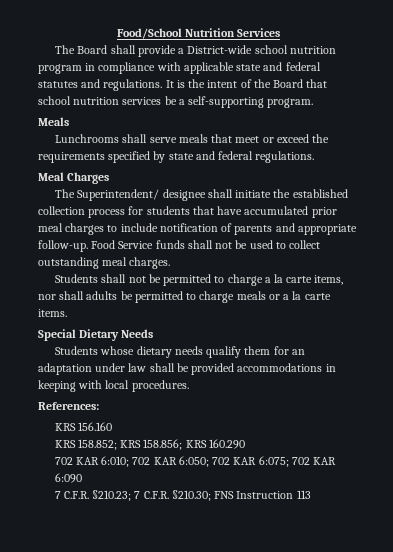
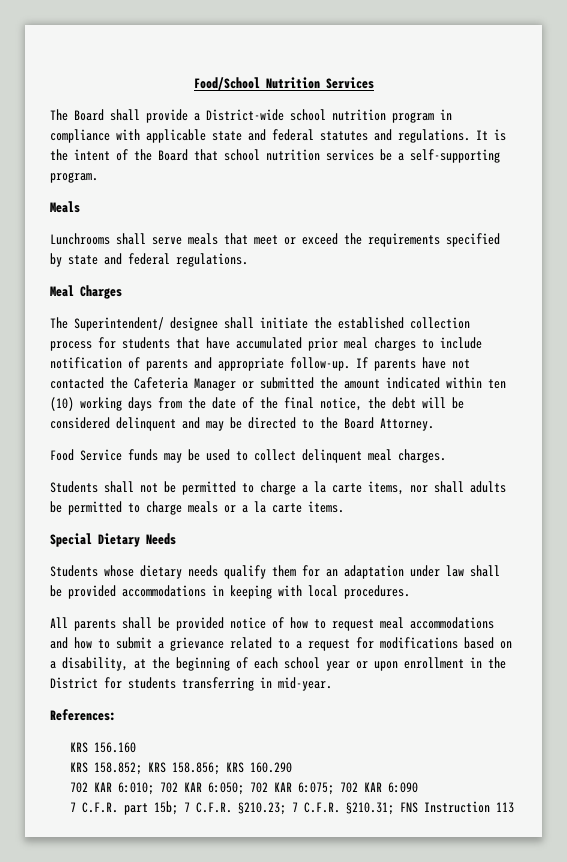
(88, 246) none -> [356,357,470,371] [50,377,506,391] [50,397,464,411] [50,417,434,431] If parents have not contacted the Cafeteria Manager or submitted the amount indicated within ten (10) working days from the date of the final notice, the debt will be considered delinquent and may be directed to the Board Attorney. //
[187,240,233,249] shall not -> [164,453,182,463] may
[38,257,99,269] outstanding -> [302,449,362,463] delinquent
(189, 386) none -> [50,617,494,631] [50,637,512,651] [50,657,506,671] [50,677,332,691] // All parents shall be provided notice of how to request meal accommodations and how to submit a grievance related to a request for modifications based on a disability, at the beginning of each school year or upon enrollment in the District for students transferring in mid-year.
(89, 495) none -> [124,801,233,815] part 15b; 7 C.F.R.
[171,490,211,501] §210.30; -> [346,802,395,815] §210.31;

